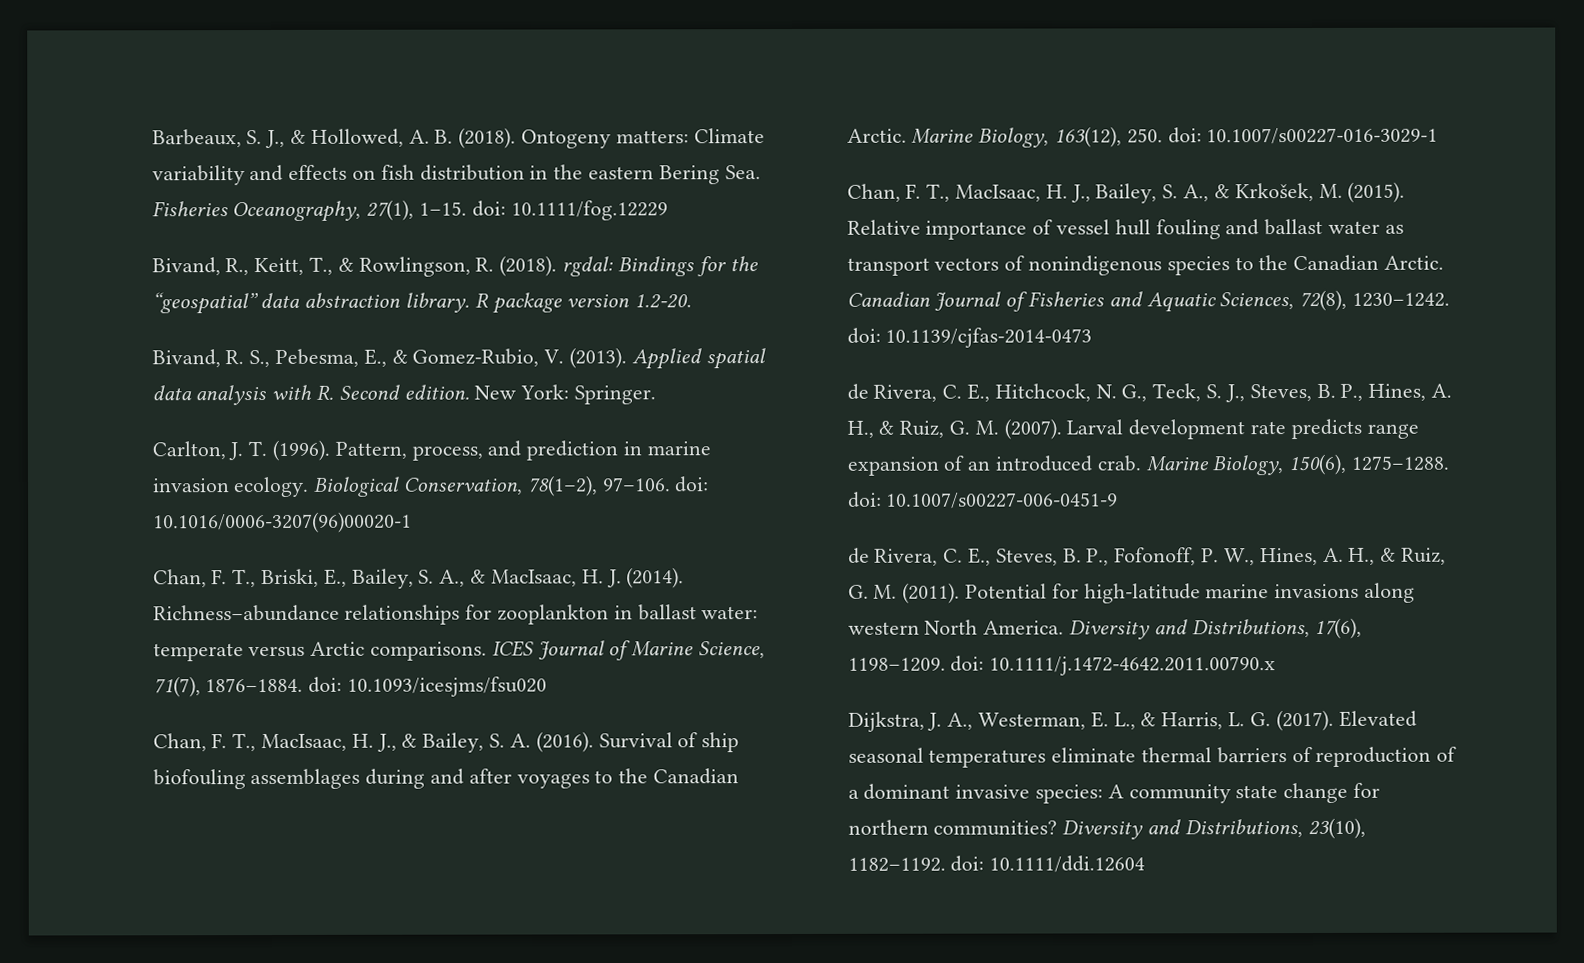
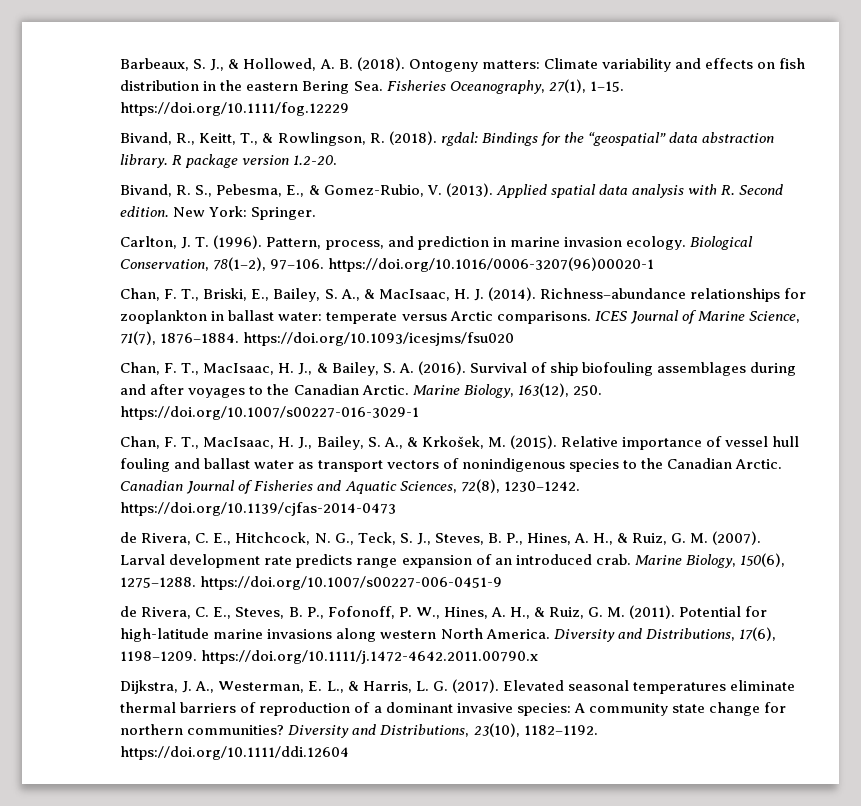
[471,200,668,221] doi: 10.1111/fog.12229 -> [120,102,350,116] https://doi.org/10.1111/fog.12229
[674,476,710,493] [152,511,412,534] doi: 10.1016/0006-3207(96)00020-1 -> [328,257,655,272] https://doi.org/10.1016/0006-3207(96)00020-1
[308,676,548,697] doi: 10.1093/icesjms/fsu020 -> [243,332,515,346] https://doi.org/10.1093/icesjms/fsu020
[1167,127,1439,145] doi: 10.1007/s00227-016-3029-1 -> [120,406,420,420] https://doi.org/10.1007/s00227-016-3029-1
[846,327,1093,348] doi: 10.1139/cjfas-2014-0473 -> [120,502,397,516] https://doi.org/10.1139/cjfas-2014-0473
[847,491,1119,509] doi: 10.1007/s00227-006-0451-9 -> [200,576,503,590] https://doi.org/10.1007/s00227-006-0451-9
[950,655,1277,676] doi: 10.1111/j.1472-4642.2011.00790.x -> [201,650,539,664] https://doi.org/10.1111/j.1472-4642.2011.00790.x
[950,855,1146,873] doi: 10.1111/ddi.12604 -> [120,746,350,760] https://doi.org/10.1111/ddi.12604

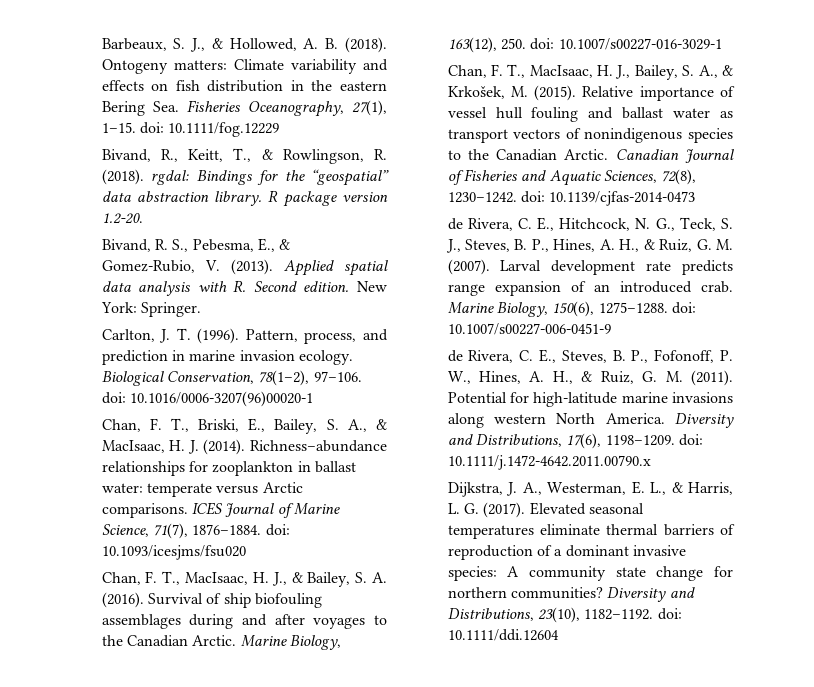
[120,102,350,116] https://doi.org/10.1111/fog.12229 -> [139,122,280,137] doi: 10.1111/fog.12229
[328,257,655,272] https://doi.org/10.1016/0006-3207(96)00020-1 -> [101,391,313,407] doi: 10.1016/0006-3207(96)00020-1
[243,332,515,346] https://doi.org/10.1093/icesjms/fsu020 -> [265,524,290,536] [101,545,246,560] doi: 10.1093/icesjms/fsu020
[120,406,420,420] https://doi.org/10.1007/s00227-016-3029-1 -> [530,38,722,50] doi: 10.1007/s00227-016-3029-1
[120,502,397,516] https://doi.org/10.1139/cjfas-2014-0473 -> [520,191,696,206] doi: 10.1139/cjfas-2014-0473
[200,576,503,590] https://doi.org/10.1007/s00227-006-0451-9 -> [671,302,696,314] [447,323,611,335] doi: 10.1007/s00227-006-0451-9
[201,650,539,664] https://doi.org/10.1111/j.1472-4642.2011.00790.x -> [678,434,703,446] [447,455,651,470] doi: 10.1111/j.1472-4642.2011.00790.x
[120,746,350,760] https://doi.org/10.1111/ddi.12604 -> [657,608,682,620] [447,629,559,641] doi: 10.1111/ddi.12604

